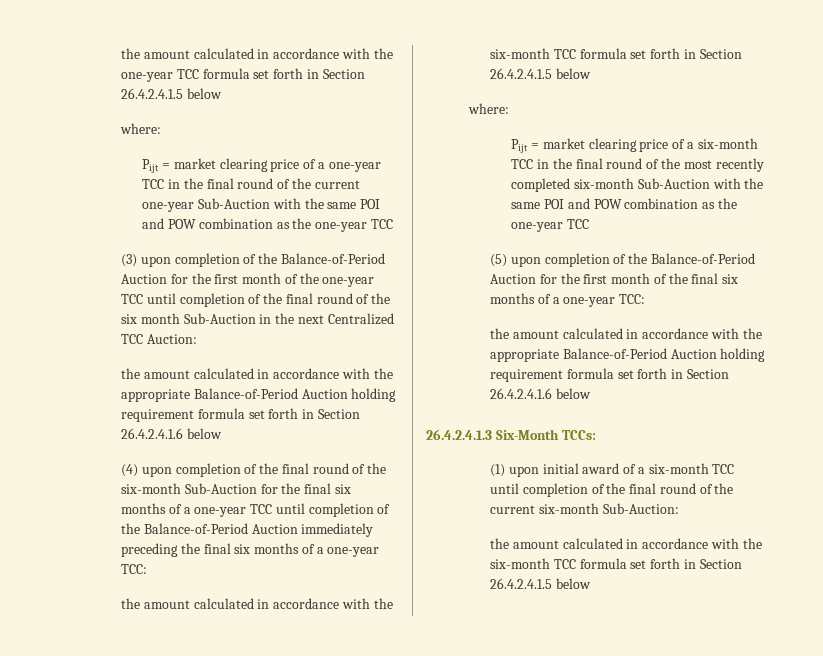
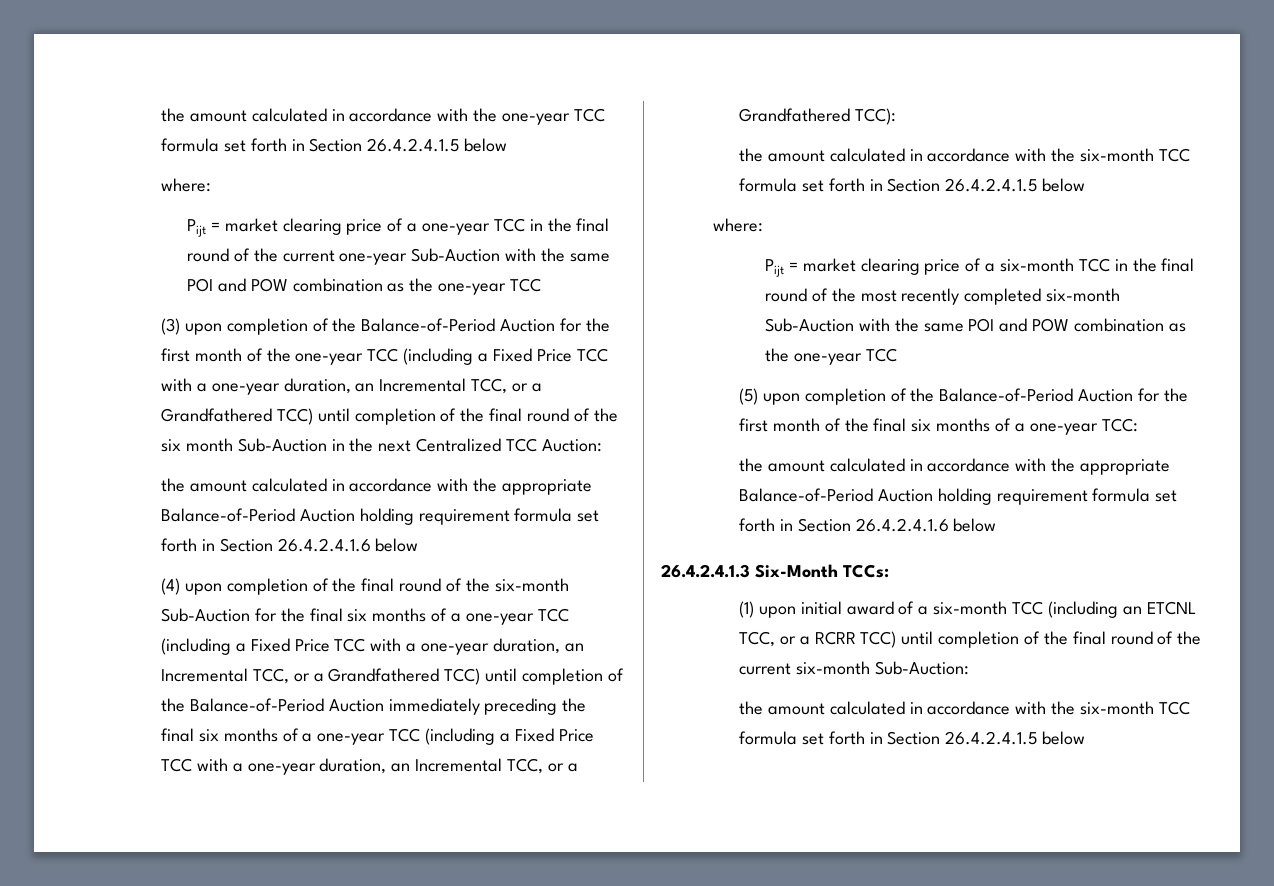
(144, 299) none -> [403,348,608,365] [160,378,542,395] [160,408,313,425] (including a Fixed Price TCC with a one-year duration, an Incremental TCC, or a Grandfathered TCC)
(273, 509) none -> [160,638,584,655] [160,668,481,685] (including a Fixed Price TCC with a one-year duration, an Incremental TCC, or a Grandfathered TCC)
[121,564,148,574] TCC: -> [389,728,594,745] [160,758,578,775] [738,108,896,125] TCC (including a Fixed Price TCC with a one-year duration, an Incremental TCC, or a Grandfathered TCC):
(735, 469) none -> [1047,601,1196,618] [738,631,897,648] (including an ETCNL TCC, or a RCRR TCC)

